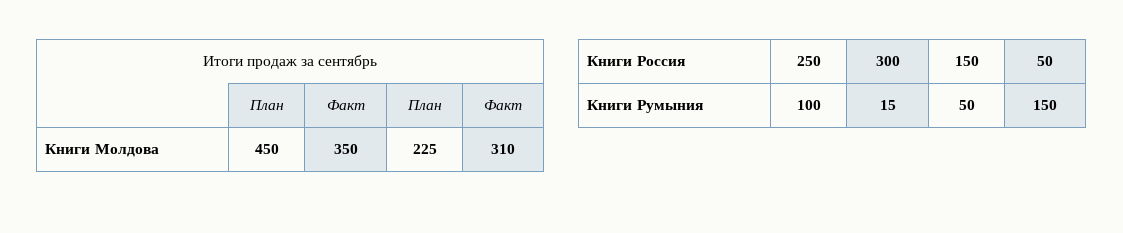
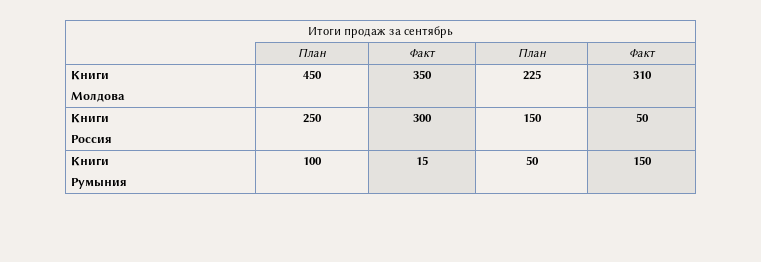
(91, 149) none -> (109, 75) //
(633, 61) none -> (109, 118) //
(633, 105) none -> (109, 161) //

